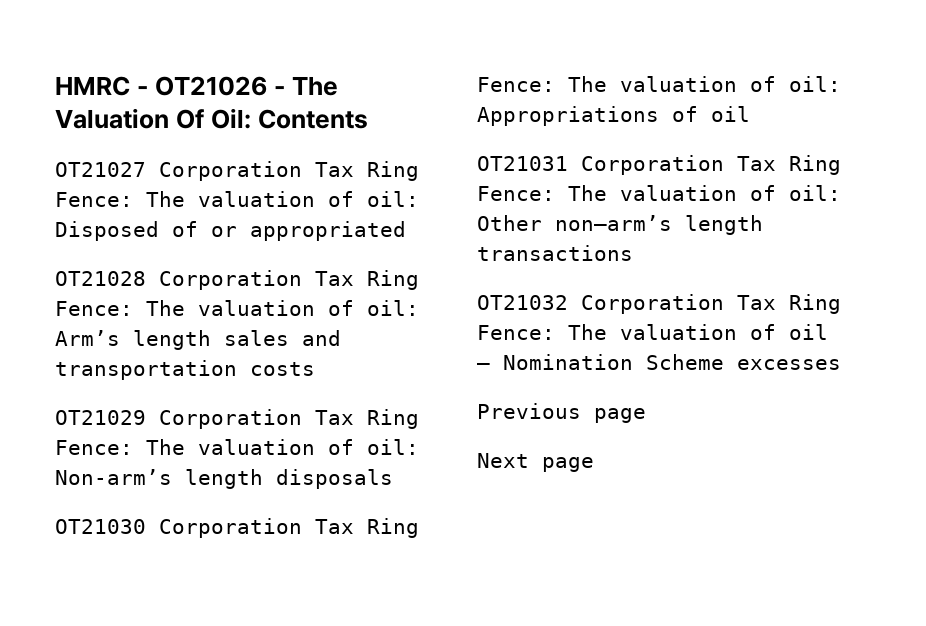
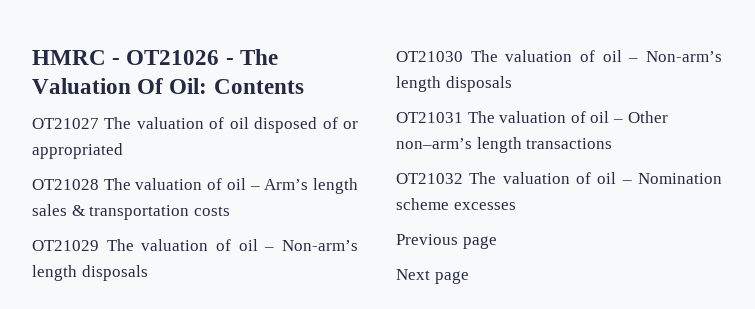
[159,161,419,181] [55,191,419,207] [55,221,159,241] Corporation Tax Ring Fence: The valuation of oil: Disposed -> [104,117,318,133] The valuation of oil disposed
[159,270,419,290] [55,300,419,316] Corporation Tax Ring Fence: The valuation of oil: -> [103,178,260,190] The valuation of oil –
[302,330,341,346] and -> [71,205,85,216] &
[159,409,419,429] [55,439,419,455] Corporation Tax Ring Fence: The valuation of oil: -> [106,239,275,251] The valuation of oil –
[159,518,419,538] [477,76,841,92] [477,106,750,126] [477,155,841,175] [477,185,841,201] Corporation Tax Ring Fence: The valuation of oil: Appropriations of oil // OT21031 Corporation Tax Ring Fence: The valuation of oil: -> [470,50,722,62] [396,76,512,92] [396,111,623,123] The valuation of oil – Non-arm’s length disposals // OT21031 The valuation of oil –
[581,294,841,314] [477,325,555,340] Corporation Tax Ring Fence: -> (463, 178) none
[646,354,724,370] Scheme -> [396,198,449,210] scheme

